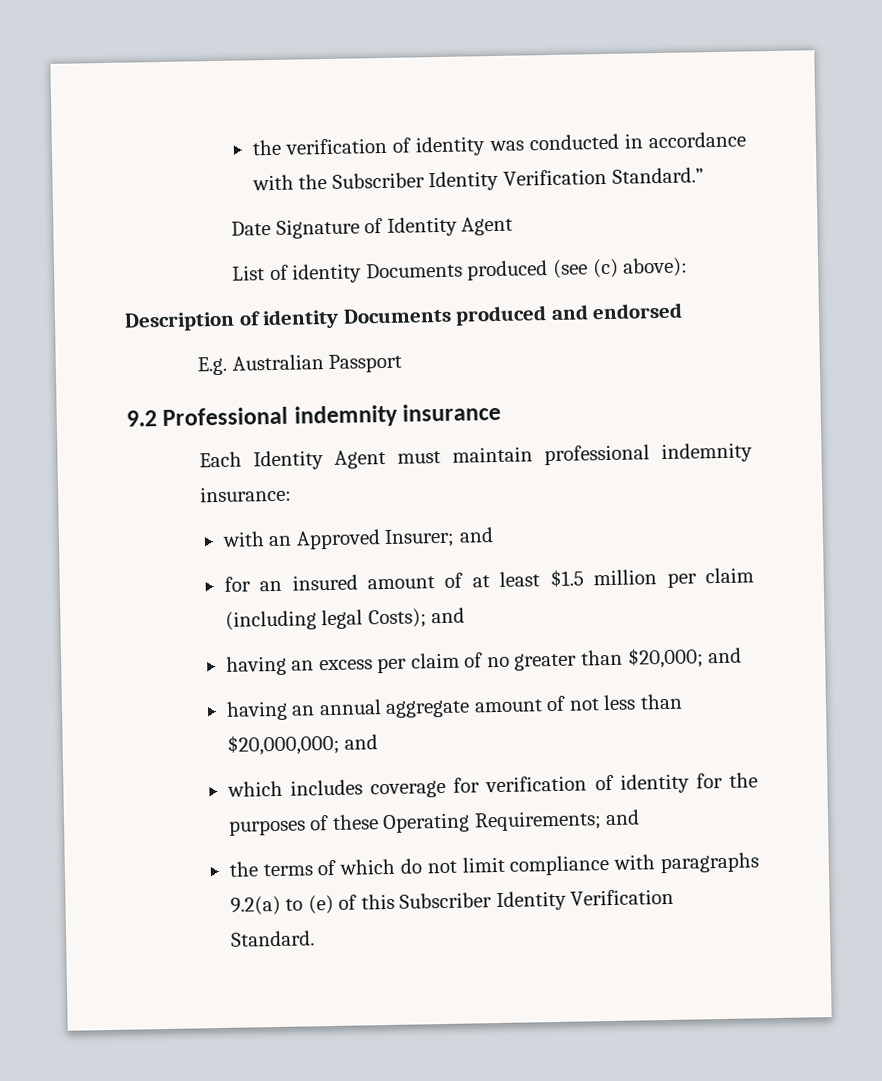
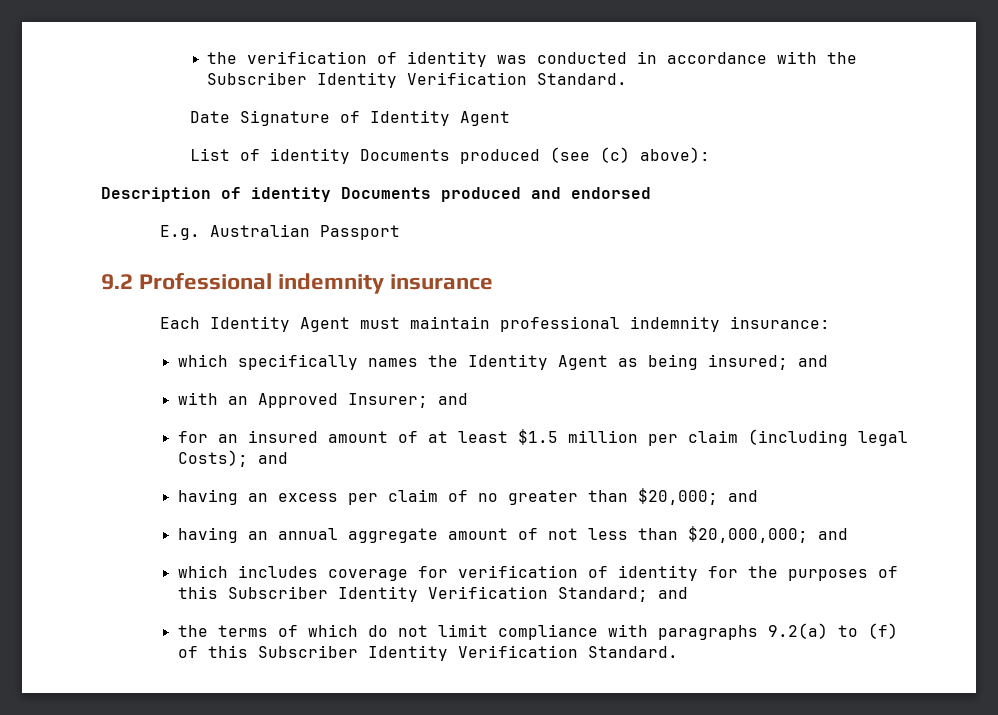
[611,167,704,184] Standard.” -> [537,73,628,85] Standard.
(293, 494) none -> [177,354,828,370] // which specifically names the Identity Agent as being insured; and
[331,810,602,834] these Operating Requirements; -> [177,586,648,602] this Subscriber Identity Verification Standard;
[307,894,334,915] (e) -> [867,623,898,639] (f)

